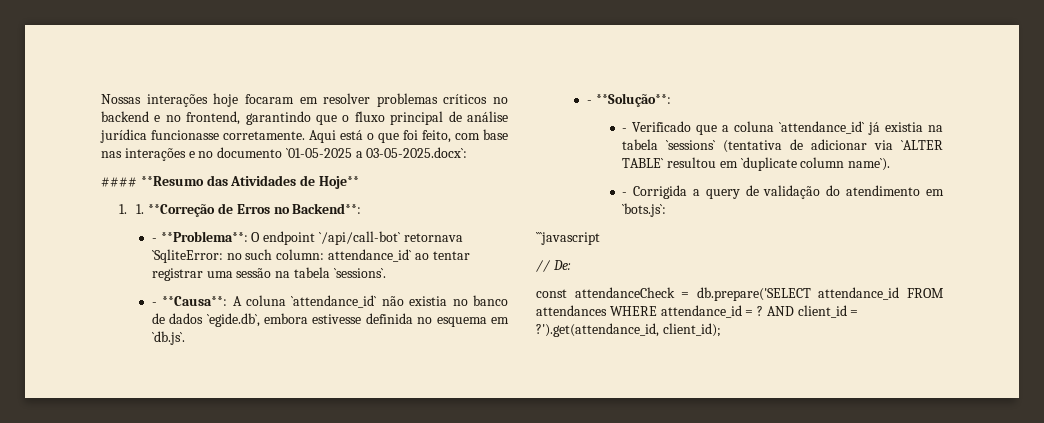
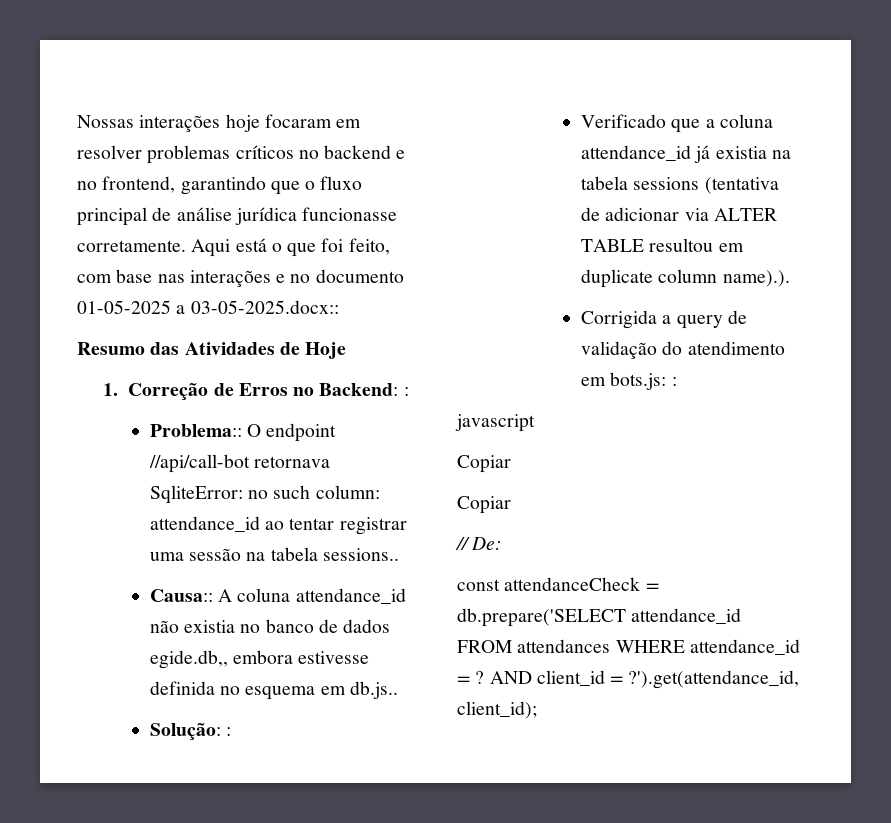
[285,147,468,158] [101,176,204,187] `01-05-2025 a 03-05-2025.docx`: // #### **Resumo -> [77,300,339,314] [77,342,145,355] 01-05-2025 a 03-05-2025.docx:: // Resumo
[318,176,359,189] [118,204,216,217] Hoje** // 1. 1. **Correção -> [305,342,347,359] [102,383,209,400] Hoje // 1. Correção
[292,203,362,214] [151,231,463,245] [151,249,223,263] Backend**: // - **Problema**: O endpoint `/api/call-bot` retornava `SqliteError: -> [319,383,409,396] [149,423,337,442] [148,454,330,473] [149,485,243,504] Backend: : // Problema:: O endpoint //api/call-bot retornava SqliteError:
[327,249,412,262] attendance_id` -> [149,516,260,532] attendance_id
[333,268,386,278] [151,296,228,306] `sessions`. // - **Causa**: -> [322,548,399,561] [149,589,213,602] sessions.. // Causa::
[291,295,378,308] `attendance_id` -> [295,588,406,604] attendance_id
[206,313,260,327] `egide.db`, -> [149,650,228,669] egide.db,,
[151,331,185,345] [586,93,671,107] [622,128,628,132] `db.js`. // - **Solução**: // - -> [349,681,398,699] [149,723,231,740] db.js.. // Solução: : //
[779,121,866,134] `attendance_id` -> [581,145,692,161] attendance_id
[666,140,717,150] `sessions` -> [633,177,700,190] sessions
[901,140,943,150] [622,157,891,171] [622,192,628,196] `ALTER TABLE` resultou em `duplicate column name`). // - -> [713,208,777,221] [581,238,744,252] [581,269,790,288] ALTER TABLE resultou em duplicate column name).). //
[622,203,667,217] [536,232,600,245] `bots.js`: // ```javascript -> [610,372,677,390] [455,414,535,432] [457,455,511,473] [457,496,511,514] bots.js: : // javascript // Copiar // Copiar

